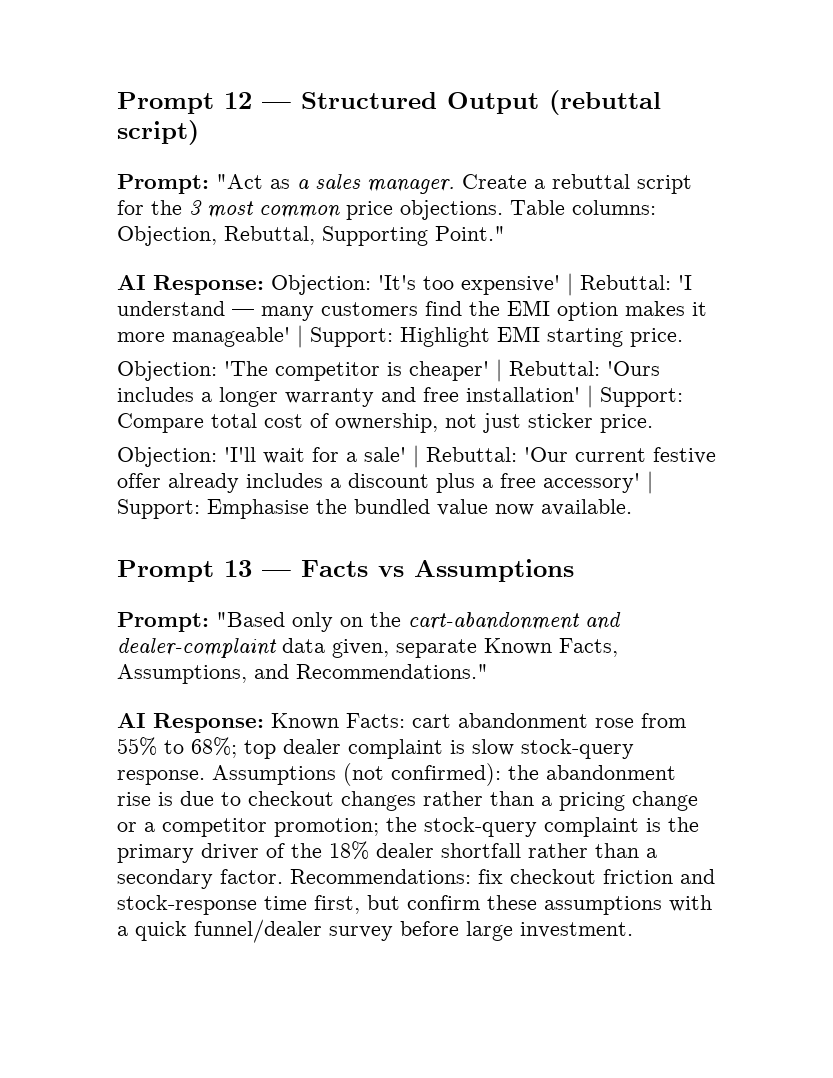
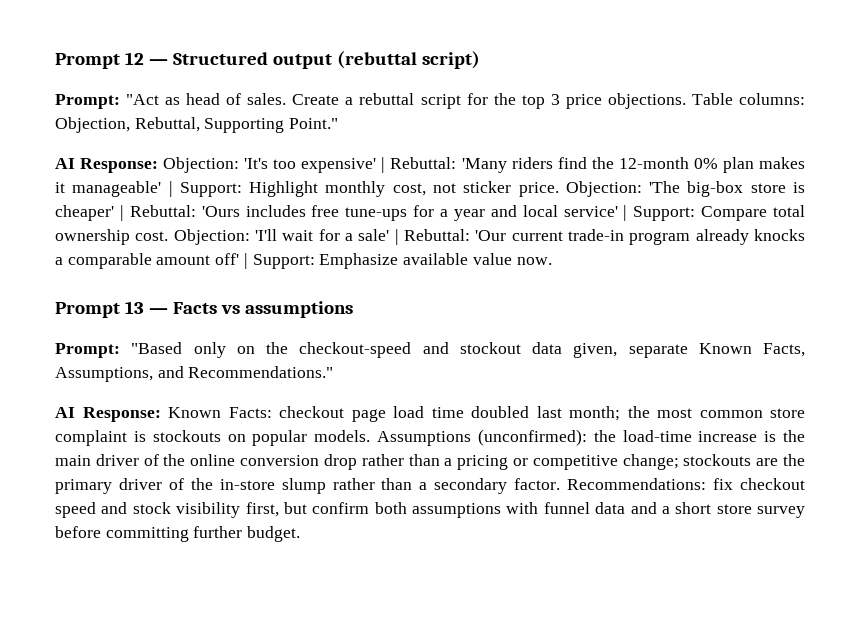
[447,92,539,114] Output -> [272,54,332,69] output
[297,174,455,194] a sales manager. -> [186,93,287,105] head of sales.
[189,200,340,218] 3 most common -> [521,94,560,109] top 3
[678,275,692,290] [117,300,618,321] 'I understand — many customers find the EMI option -> [461,157,754,173] 'Many riders find the 12-month 0% plan
[117,332,165,342] more -> (65, 187) none
[497,326,683,347] EMI starting price. // -> [325,181,559,197] monthly cost, not sticker price.
[275,362,380,381] competitor -> [687,181,786,197] big-box store
[201,385,683,408] [117,413,653,433] a longer warranty and free installation' | Support: Compare total cost of ownership, not just sticker price. // -> [311,205,805,221] [55,229,169,245] free tune-ups for a year and local service' | Support: Compare total ownership cost.
[653,447,716,464] [117,471,653,494] [117,499,632,519] festive offer already includes a discount plus a free accessory' | Support: Emphasise the bundled value now available. -> [567,229,805,245] [55,253,552,269] trade-in program already knocks a comparable amount off' | Support: Emphasize available value now.
[414,559,574,582] Assumptions -> [244,301,353,318] assumptions
[408,612,621,630] [117,638,277,658] cart-abandonment and dealer-complaint -> [299,342,521,358] checkout-speed and stockout
[412,713,686,728] [117,737,634,759] [117,763,676,786] [117,791,698,811] [117,817,661,837] cart abandonment rose from 55% to 68%; top dealer complaint is slow stock-query response. Assumptions (not confirmed): the abandonment rise is due to checkout changes rather than a pricing change or a competitor promotion; the stock-query complaint is -> [279,406,805,422] [55,429,806,446] [55,454,779,470] checkout page load time doubled last month; the most common store complaint is stockouts on popular models. Assumptions (unconfirmed): the load-time increase is the main driver of the online conversion drop rather than a pricing or competitive change; stockouts are
[329,841,521,860] 18% dealer shortfall -> [219,478,326,494] in-store slump
[603,869,715,884] [117,895,307,915] friction and stock-response time -> [55,502,241,518] speed and stock visibility
[487,895,537,910] these -> [374,502,407,514] both
[117,919,633,943] a quick funnel/dealer survey before large investment. -> [543,502,805,518] [55,526,301,542] funnel data and a short store survey before committing further budget.

